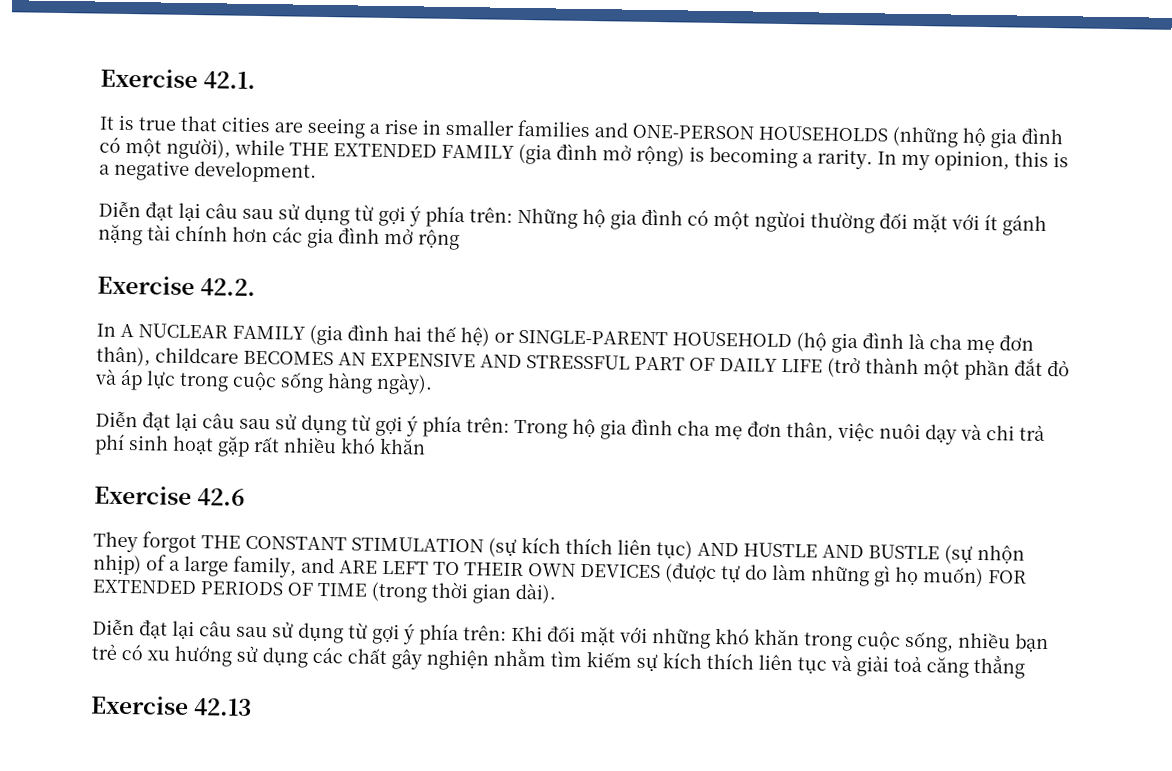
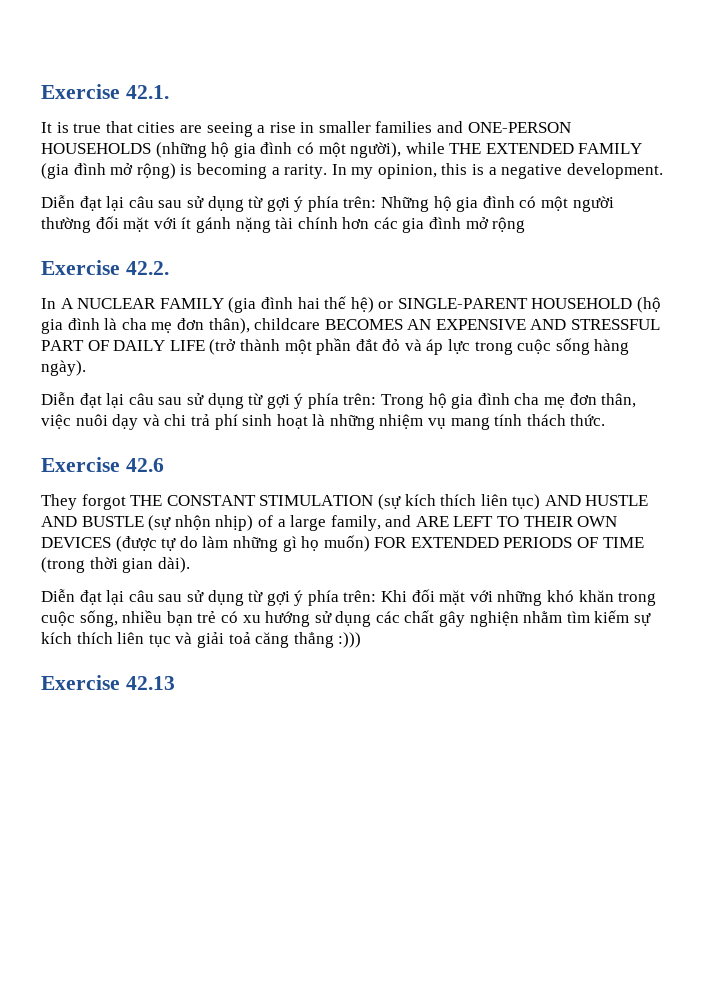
[754,210,806,233] ngừoi -> [572,196,614,212] người
[217,436,426,457] gặp rất nhiều khó khăn -> [312,414,606,430] là những nhiệm vụ mang tính thách thức.
(1025, 666) none -> [338,632,362,648] :)))

